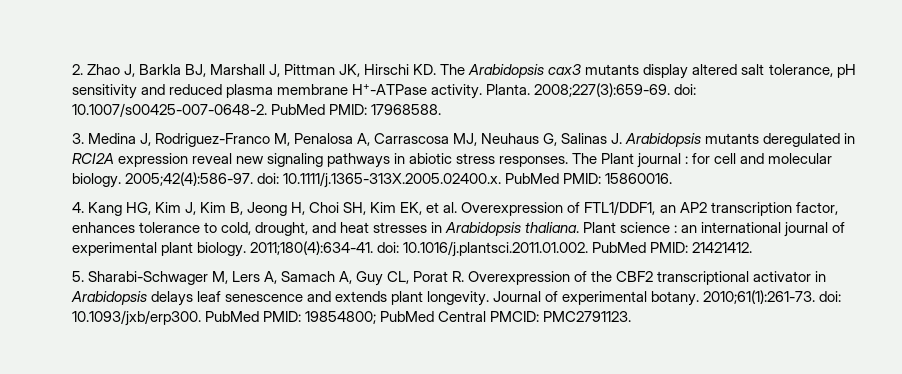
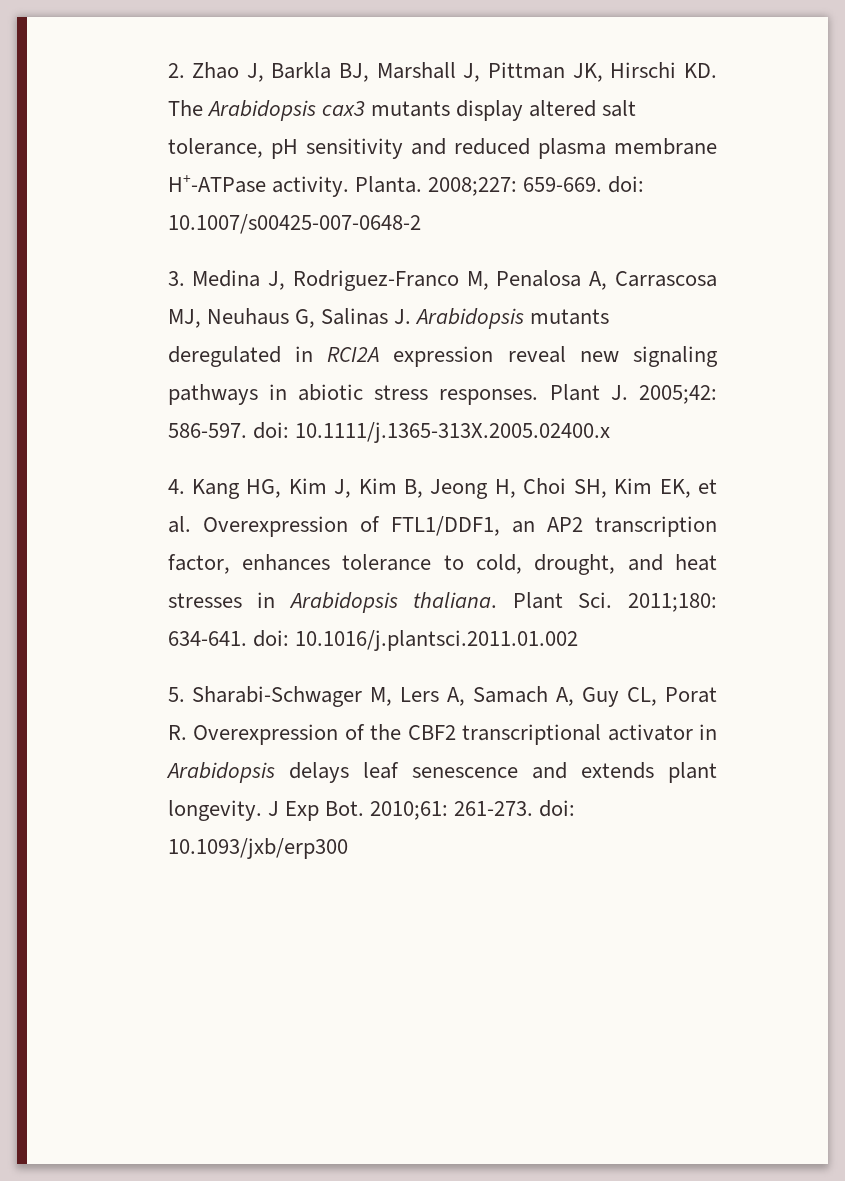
[534,83,697,97] [71,103,441,117] 2008;227(3):659-69. doi: 10.1007/s00425-007-0648-2. PubMed PMID: 17968588. -> [427,176,644,196] [167,214,421,234] 2008;227: 659-669. doi: 10.1007/s00425-007-0648-2
[572,153,833,168] [71,172,672,188] The Plant journal : for cell and molecular biology. 2005;42(4):586-97. doi: 10.1111/j.1365-313X.2005.02400.x. PubMed PMID: 15860016. -> [549,384,717,404] [167,422,610,443] Plant J. 2005;42: 586-597. doi: 10.1111/j.1365-313X.2005.02400.x
[620,222,846,237] [71,241,753,257] science : an international journal of experimental plant biology. 2011;180(4):634-41. doi: 10.1016/j.plantsci.2011.01.002. PubMed PMID: 21421412. -> [578,592,717,612] [167,630,578,651] Sci. 2011;180: 634-641. doi: 10.1016/j.plantsci.2011.01.002
[493,290,842,306] [71,310,631,326] Journal of experimental botany. 2010;61(1):261-73. doi: 10.1093/jxb/erp300. PubMed PMID: 19854800; PubMed Central PMCID: PMC2791123. -> [267,800,575,821] [167,838,348,859] J Exp Bot. 2010;61: 261-273. doi: 10.1093/jxb/erp300

